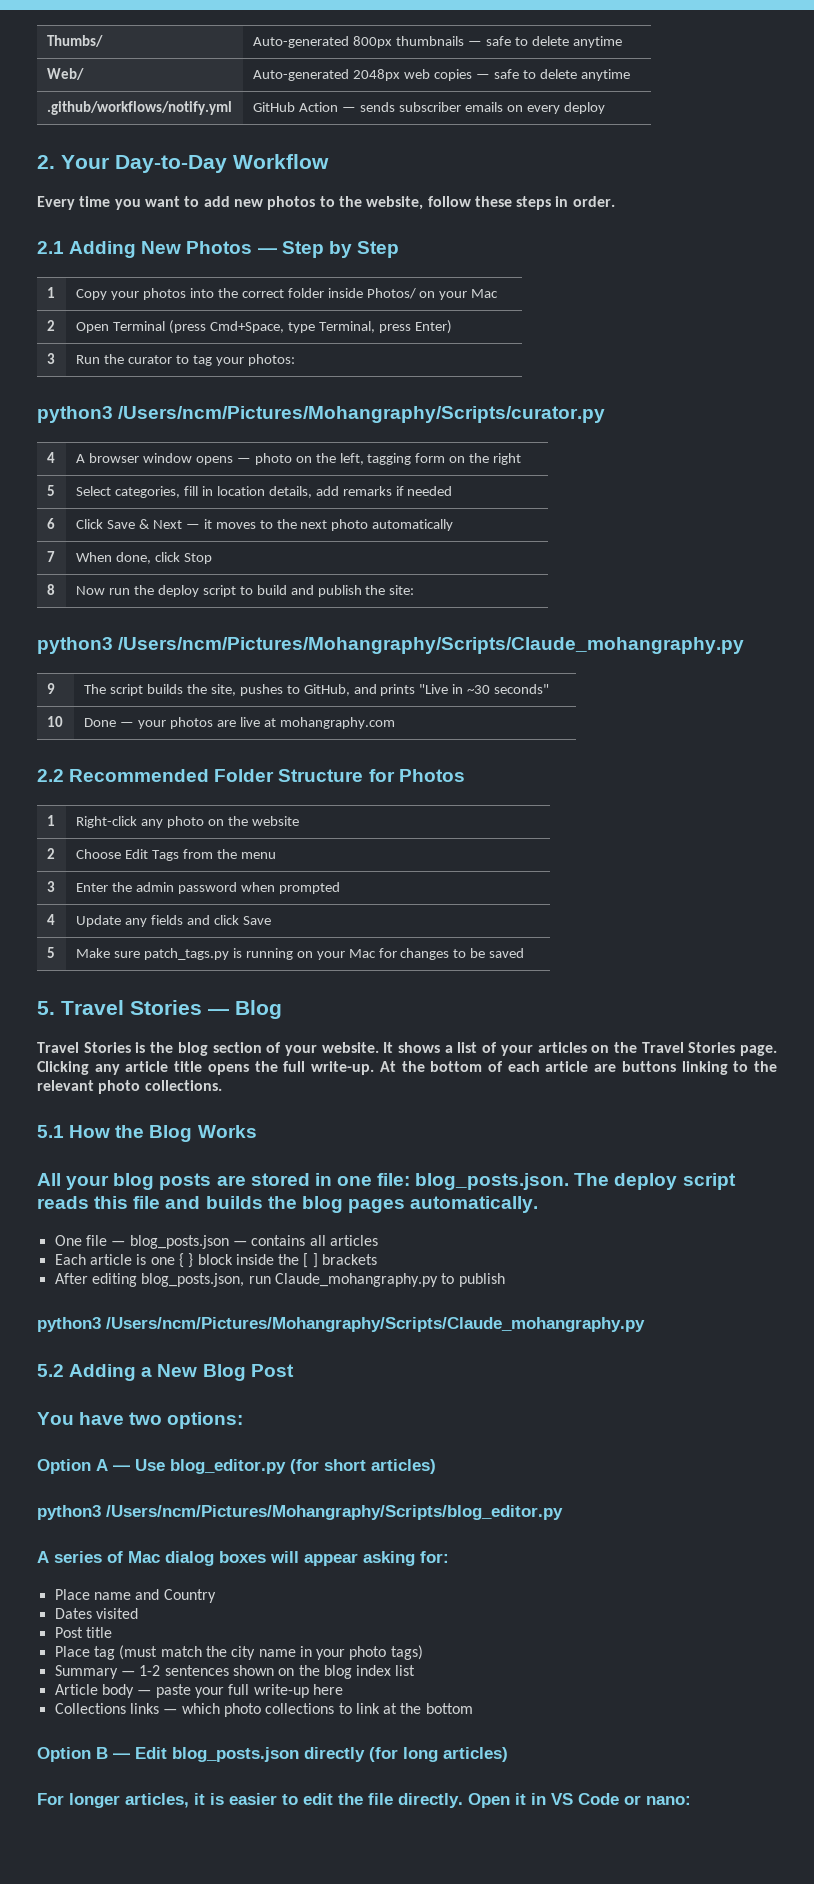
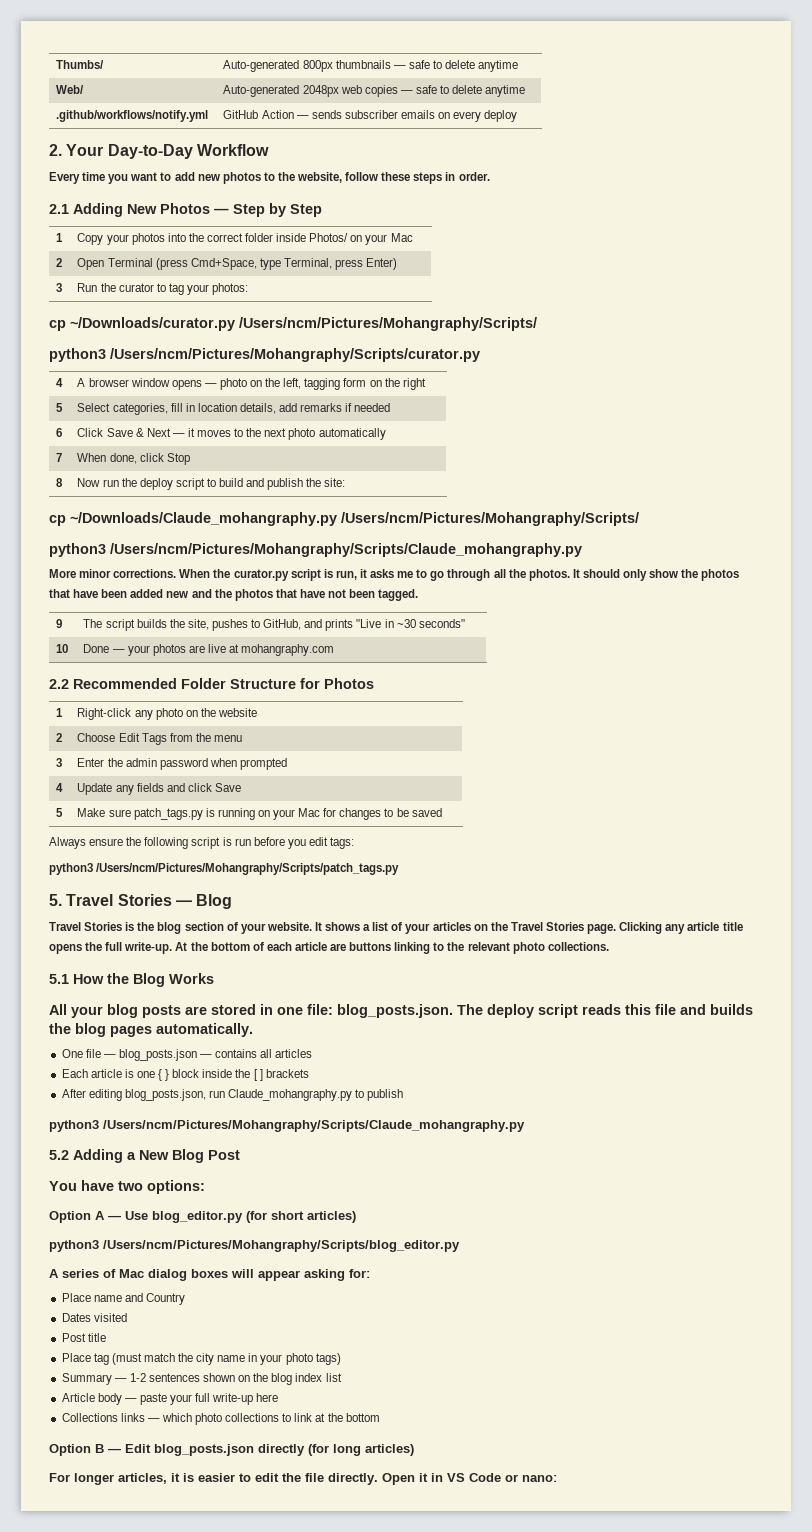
(295, 360) none -> [49,317,537,331] // cp ~/Downloads/curator.py /Users/ncm/Pictures/Mohangraphy/Scripts/
[37,637,745,654] // python3 /Users/ncm/Pictures/Mohangraphy/Scripts/Claude_mohangraphy.py -> [49,512,639,526] [49,543,582,557] [49,569,740,581] [49,589,419,601] // cp ~/Downloads/Claude_mohangraphy.py /Users/ncm/Pictures/Mohangraphy/Scripts/ // python3 /Users/ncm/Pictures/Mohangraphy/Scripts/Claude_mohangraphy.py // More minor corrections. When the curator.py script is run, it asks me to go through all the photos. It should only show the photos that have been added new and the photos that have not been tagged.
(525, 953) none -> [49,837,355,849] [49,863,400,875] // Always ensure the following script is run before you edit tags: // python3 /Users/ncm/Pictures/Mohangraphy/Scripts/patch_tags.py

